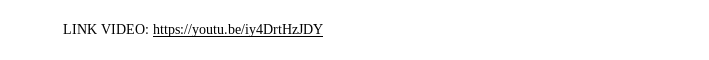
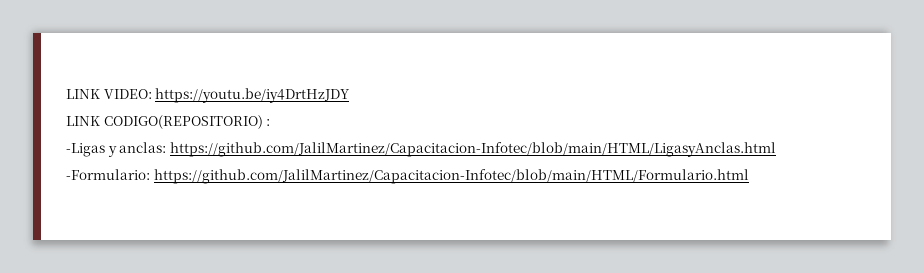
(323, 30) none -> [66,115,271,129] [66,142,776,157] [66,169,749,184] // LINK CODIGO(REPOSITORIO) : // -Ligas y anclas: https://github.com/JalilMartinez/Capacitacion-Infotec/blob/main/HTML/LigasyAnclas.html // -Formulario: https://github.com/JalilMartinez/Capacitacion-Infotec/blob/main/HTML/Formulario.html

